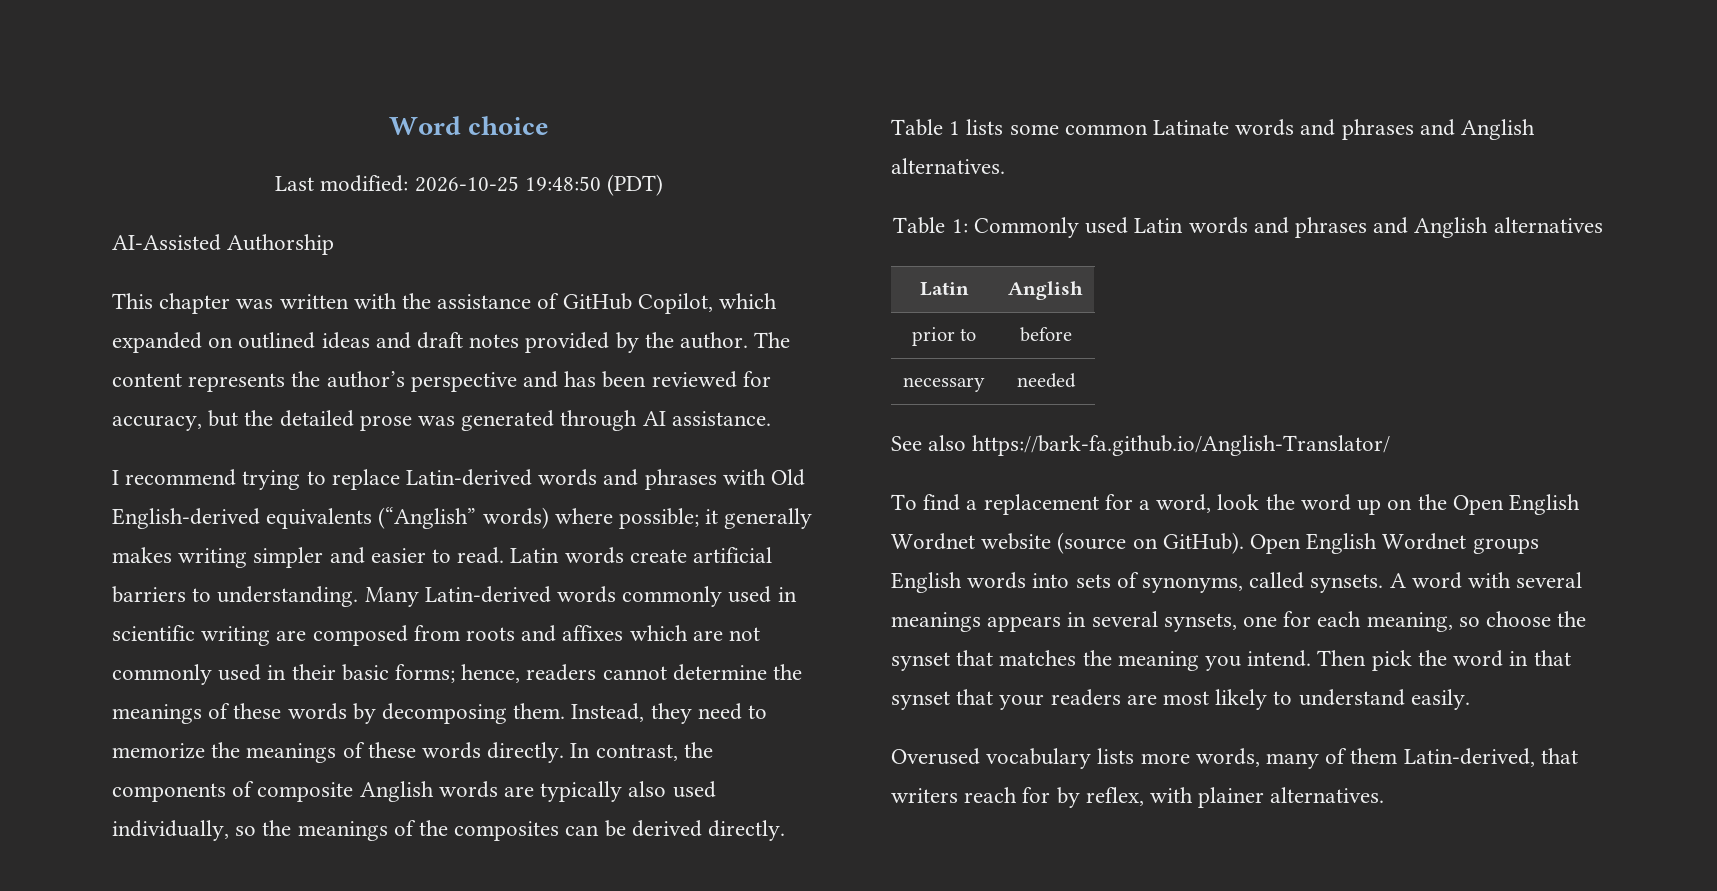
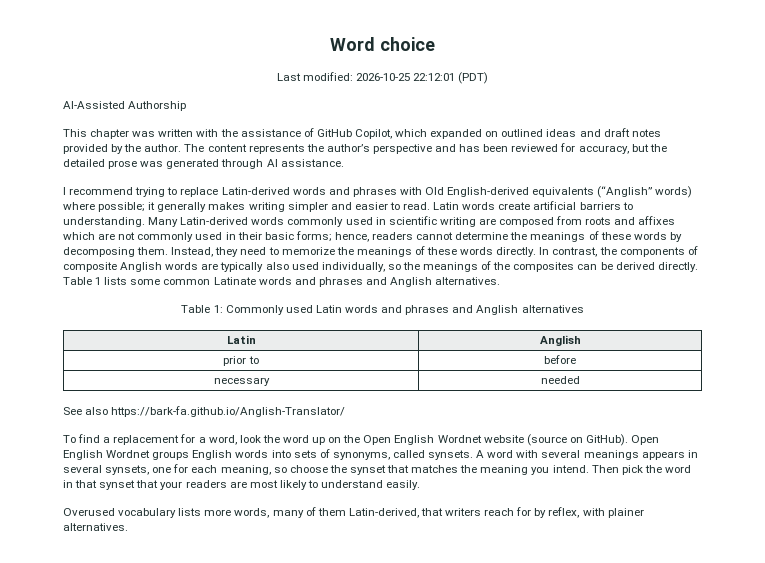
[524,176,601,191] 19:48:50 -> [413,73,456,81] 22:12:01

